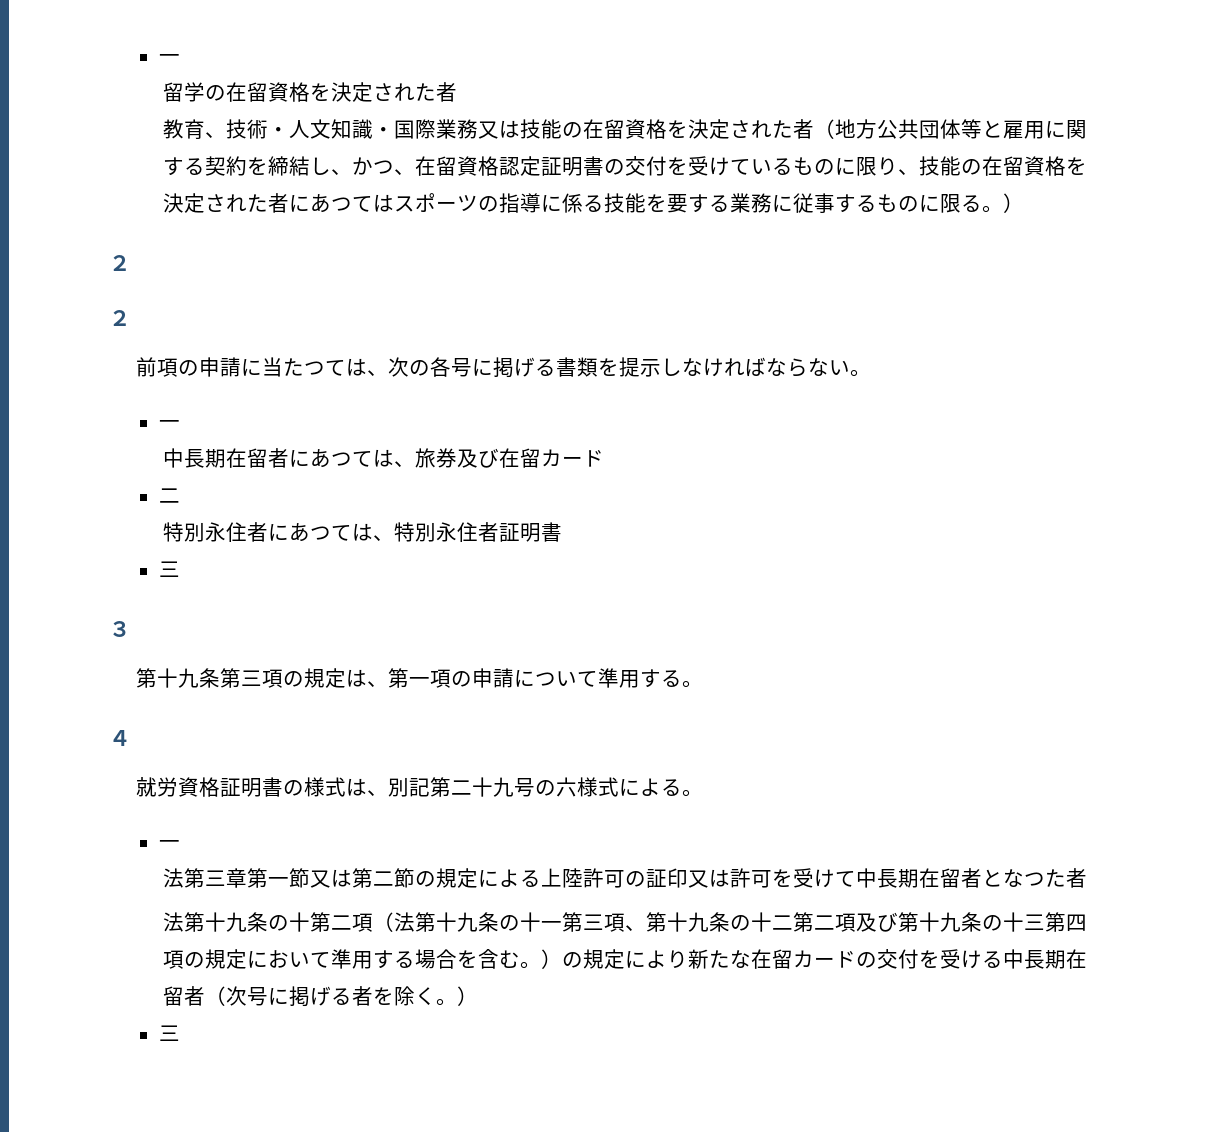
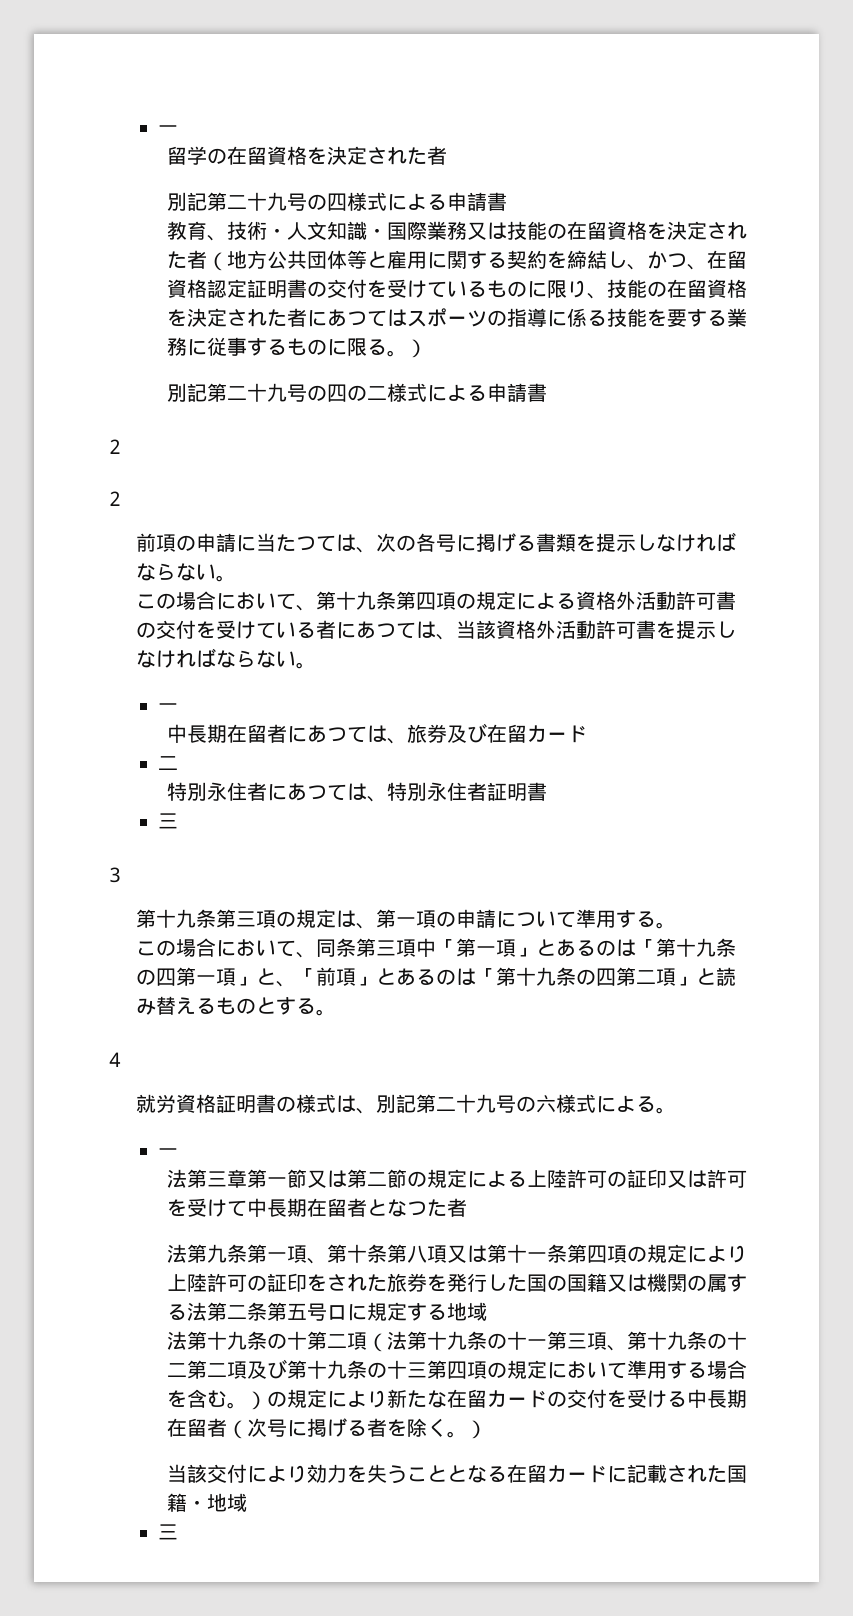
(458, 92) none -> [167,192,508,211] // 別記第二十九号の四様式による申請書
(1025, 203) none -> [167,383,548,402] // 別記第二十九号の四の二様式による申請書
(872, 373) none -> [136,591,737,611] [136,620,737,640] [136,648,317,669] // この場合において、第十九条第四項の規定による資格外活動許可書の交付を受けている者にあつては、当該資格外活動許可書を提示しなければならない。
(704, 684) none -> [136,938,737,958] [136,967,737,987] [136,996,337,1016] // この場合において、同条第三項中「第一項」とあるのは「第十九条の四第一項」と、「前項」とあるのは「第十九条の四第二項」と読み替えるものとする。
(1088, 878) none -> [167,1244,748,1264] [167,1273,748,1292] [167,1302,488,1321] // 法第九条第一項、第十条第八項又は第十一条第四項の規定により上陸許可の証印をされた旅券を発行した国の国籍又は機関の属する法第二条第五号ロに規定する地域
(479, 996) none -> [167,1464,748,1484] [167,1493,248,1512] // 当該交付により効力を失うこととなる在留カードに記載された国籍・地域

